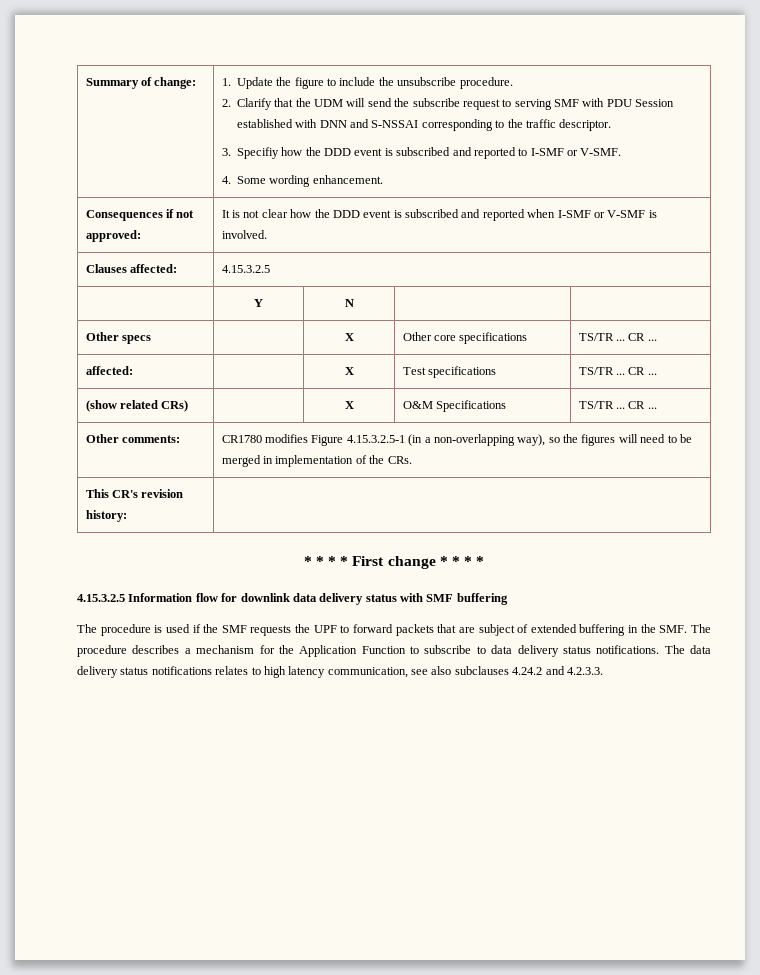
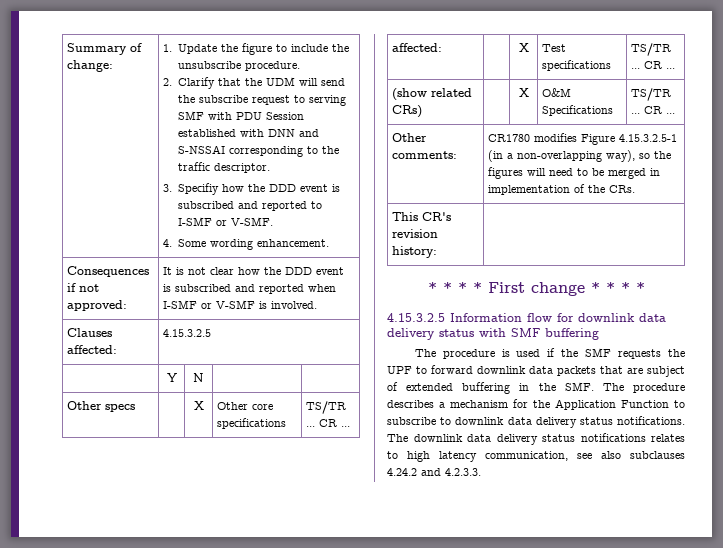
(393, 628) none -> [477,366,553,374] downlink data
(486, 650) none -> [455,417,505,425] downlink
(685, 649) none -> [413,434,463,442] downlink

